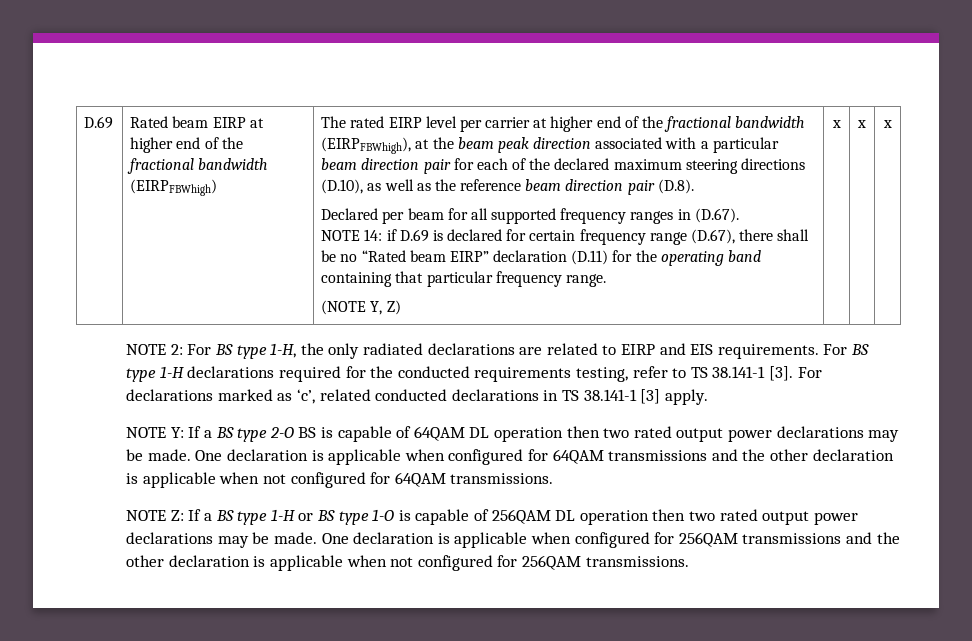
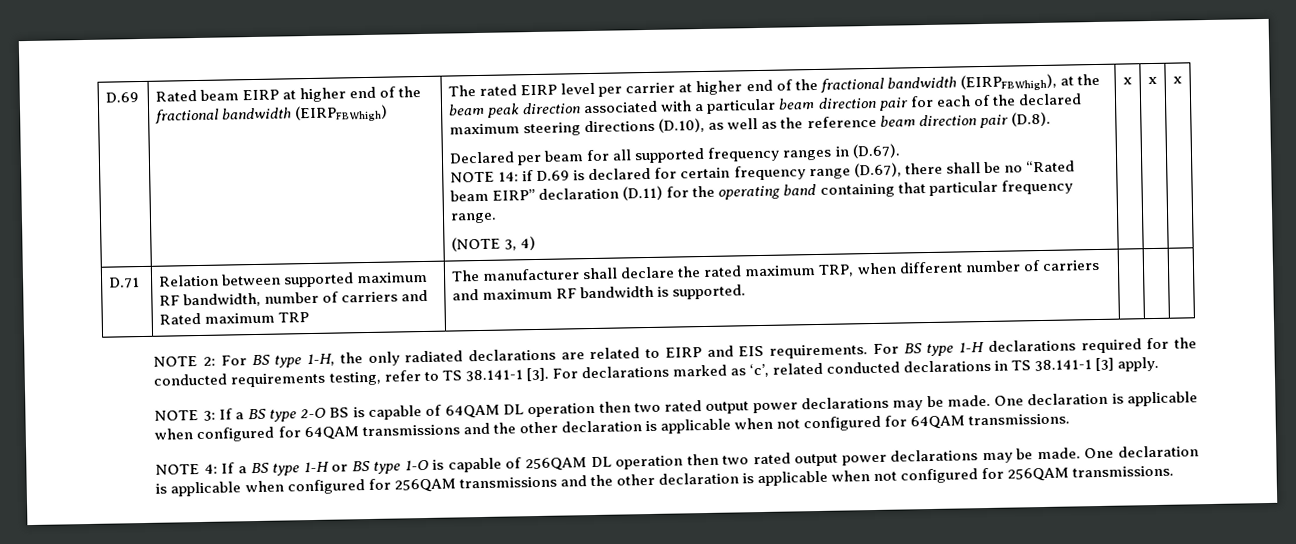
[370,300,401,315] Y, Z) -> [504,235,537,251] 3, 4)
(892, 124) none -> [109,277,141,289] [158,271,429,288] [159,289,429,308] [159,312,310,325] [451,259,1100,282] [452,284,747,301] // D.71 | Relation between supported maximum RF bandwidth, number of carriers and Rated maximum TRP | The manufacturer shall declare the rated maximum TRP, when different number of carriers and maximum RF bandwidth is supported. | | |
[170,427,184,438] Y: -> [202,410,216,421] 3:
[170,510,184,521] Z: -> [203,463,218,474] 4:

